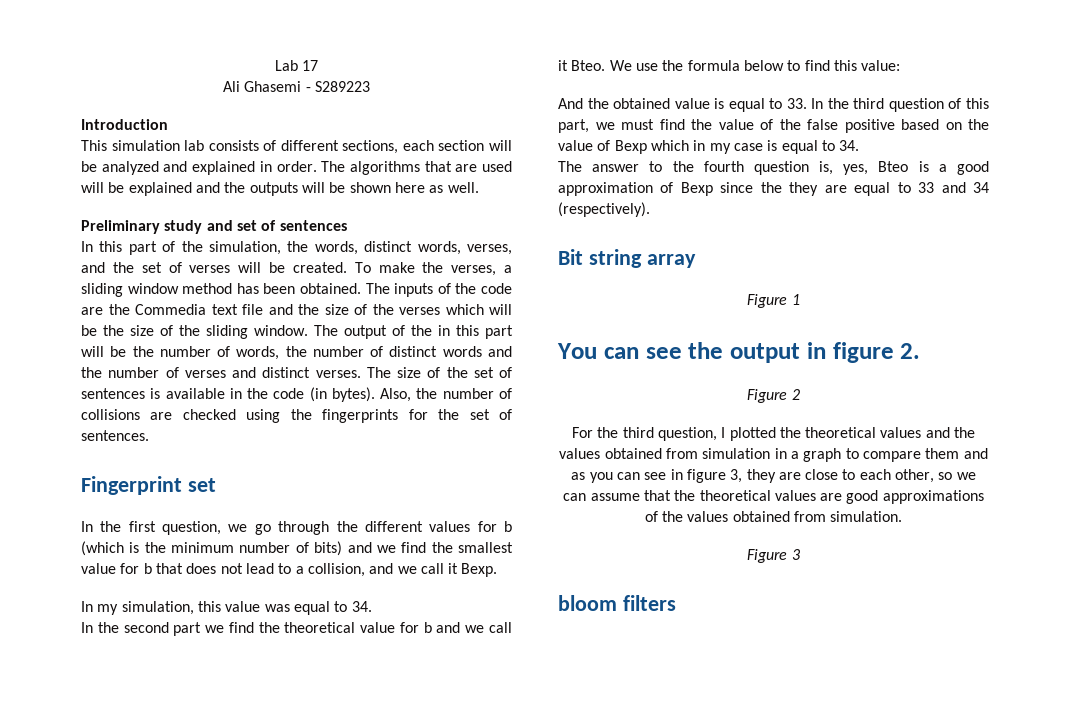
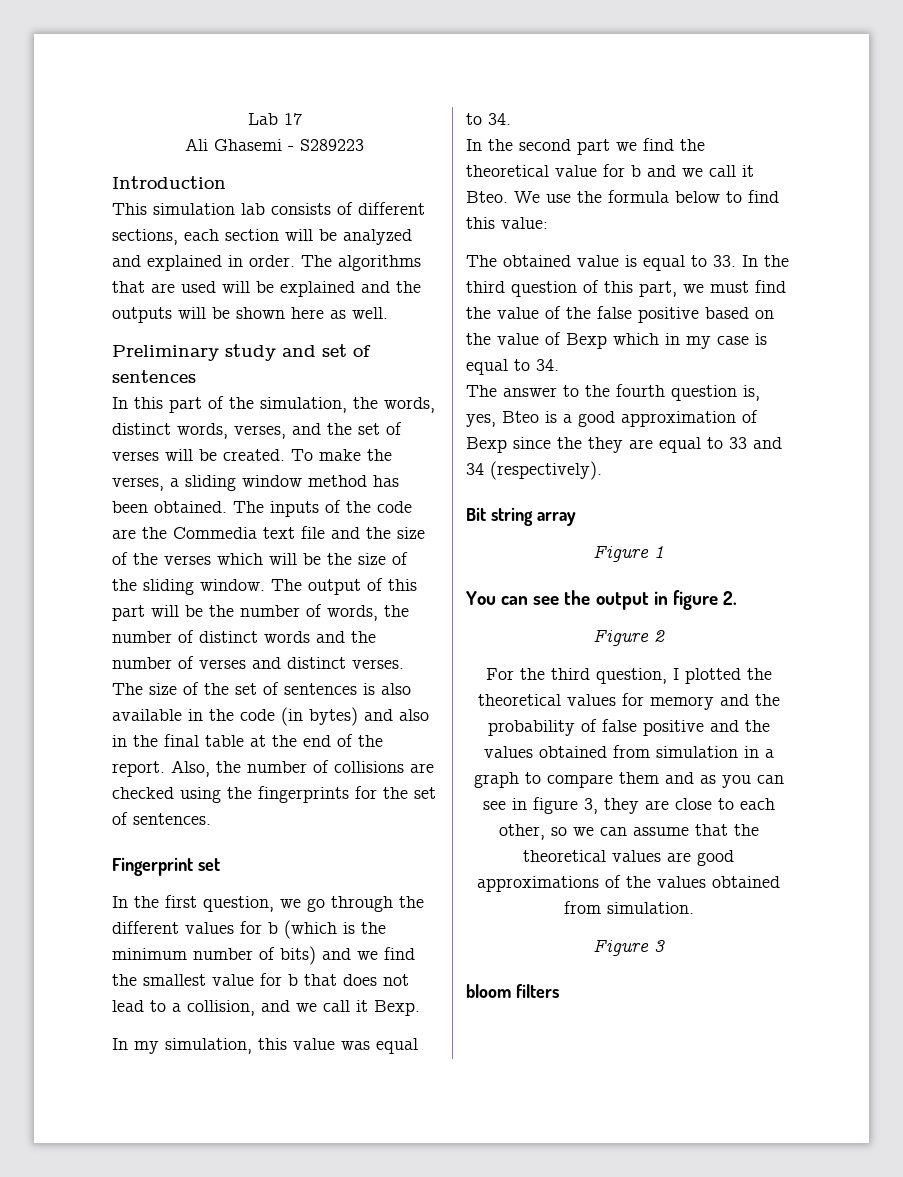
[411,325,450,336] the in -> (383, 584) none
(161, 393) none -> [381,683,411,695] also
[331,387,375,402] bytes). -> [309,707,429,726] [112,734,383,747] [112,761,165,777] bytes) and also in the final table at the end of the report.
[558,98,609,109] And the -> [466,255,497,267] The
(922, 432) none -> [621,693,780,710] [487,719,704,736] for memory and the probability of false positive

